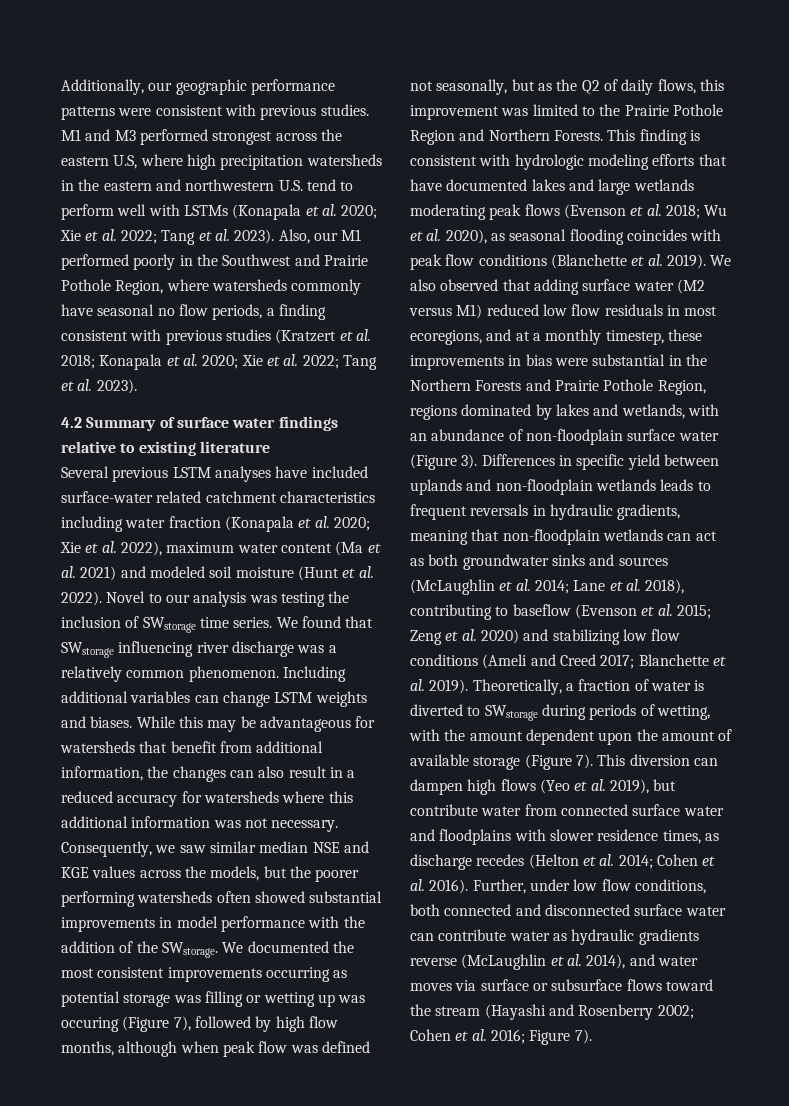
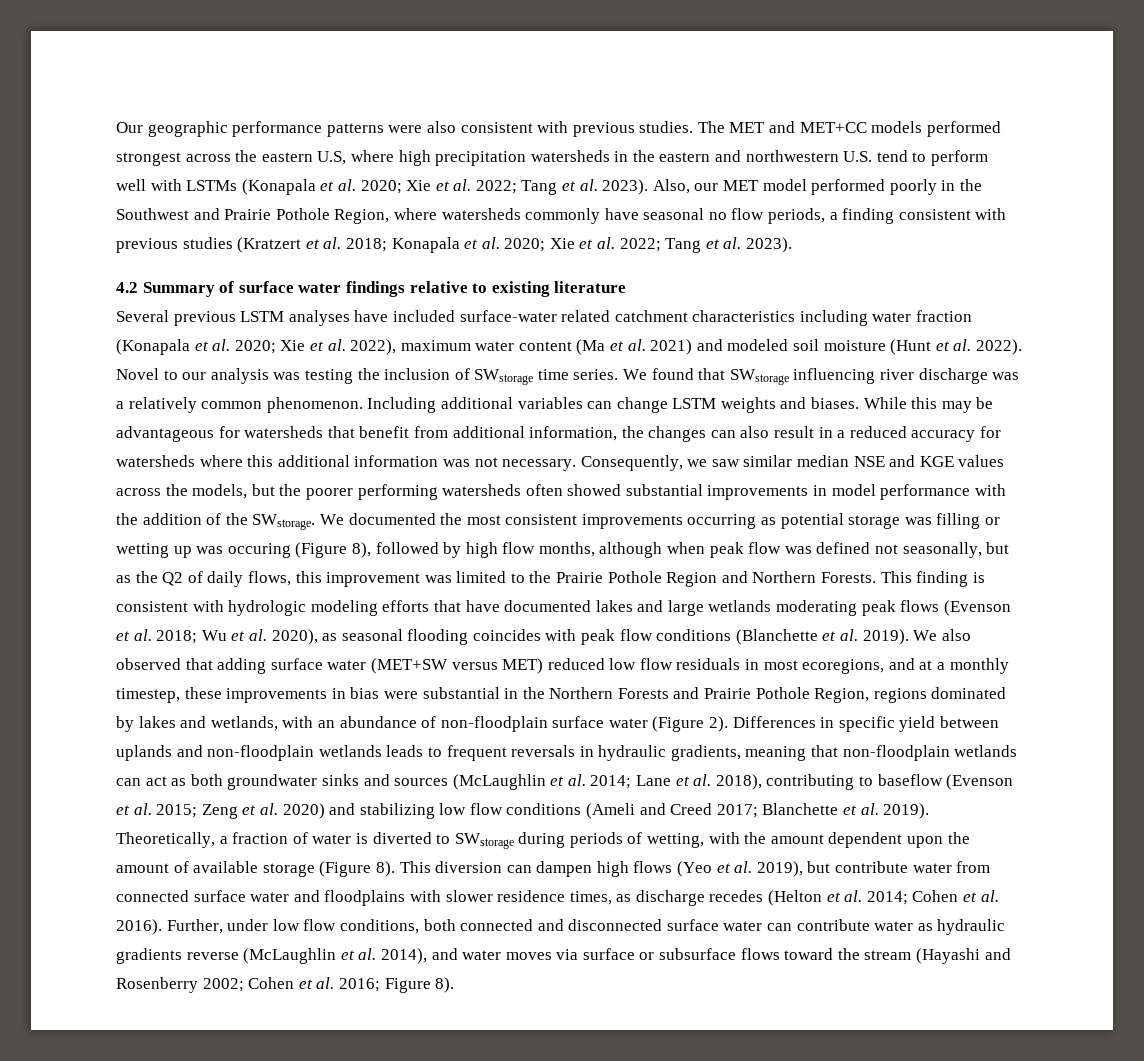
[61,79,173,95] Additionally, our -> [116,122,143,133] Our
(152, 112) none -> [426,121,456,133] also
[61,129,136,141] M1 and M3 -> [697,121,923,133] The MET and MET+CC models
[341,229,362,241] M1 -> [723,179,807,191] MET model
[173,1016,191,1031] 7), -> [351,542,371,558] 8),
[676,279,705,294] [409,304,483,319] (M2 versus M1) -> [370,658,544,674] (MET+SW versus MET)
[461,454,478,469] 3). -> [709,716,729,732] 2).
[575,754,593,769] 7). -> [375,861,395,877] 8).
[574,1029,592,1044] 7). -> [435,977,455,993] 8).

